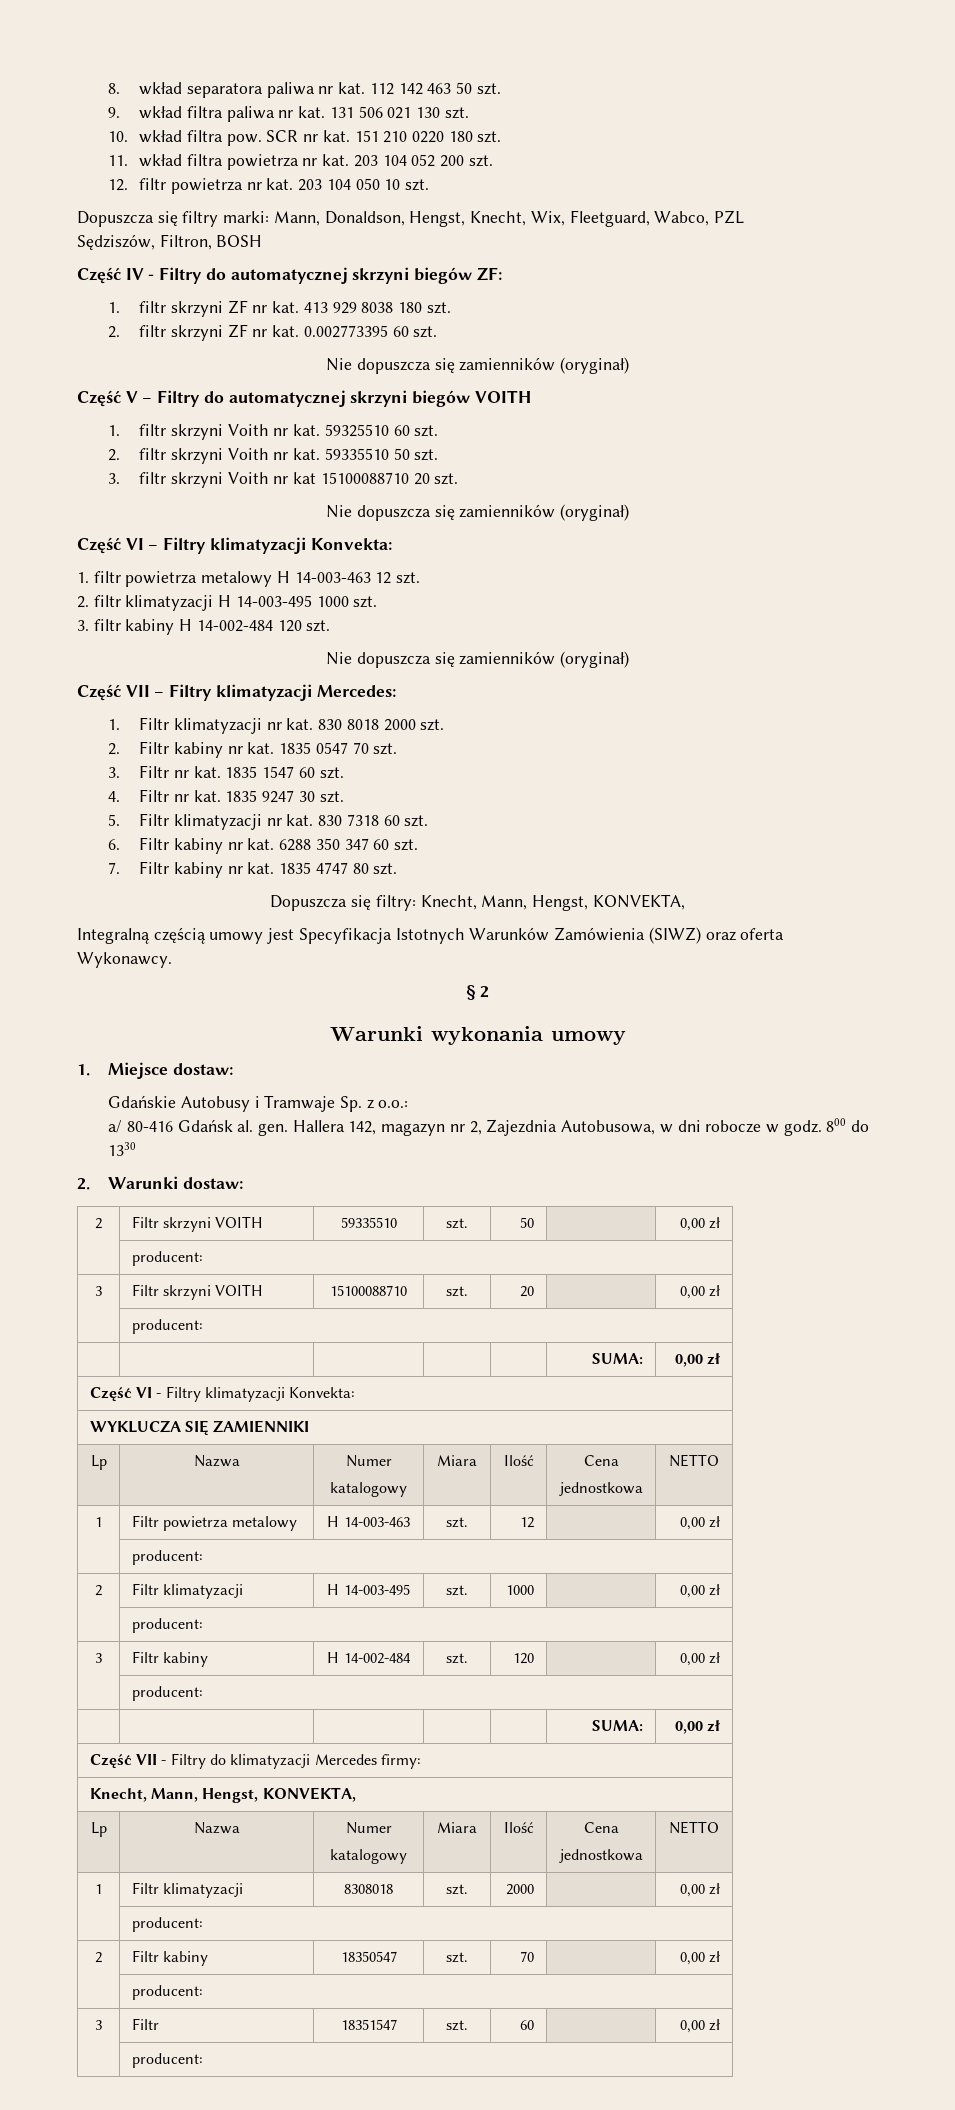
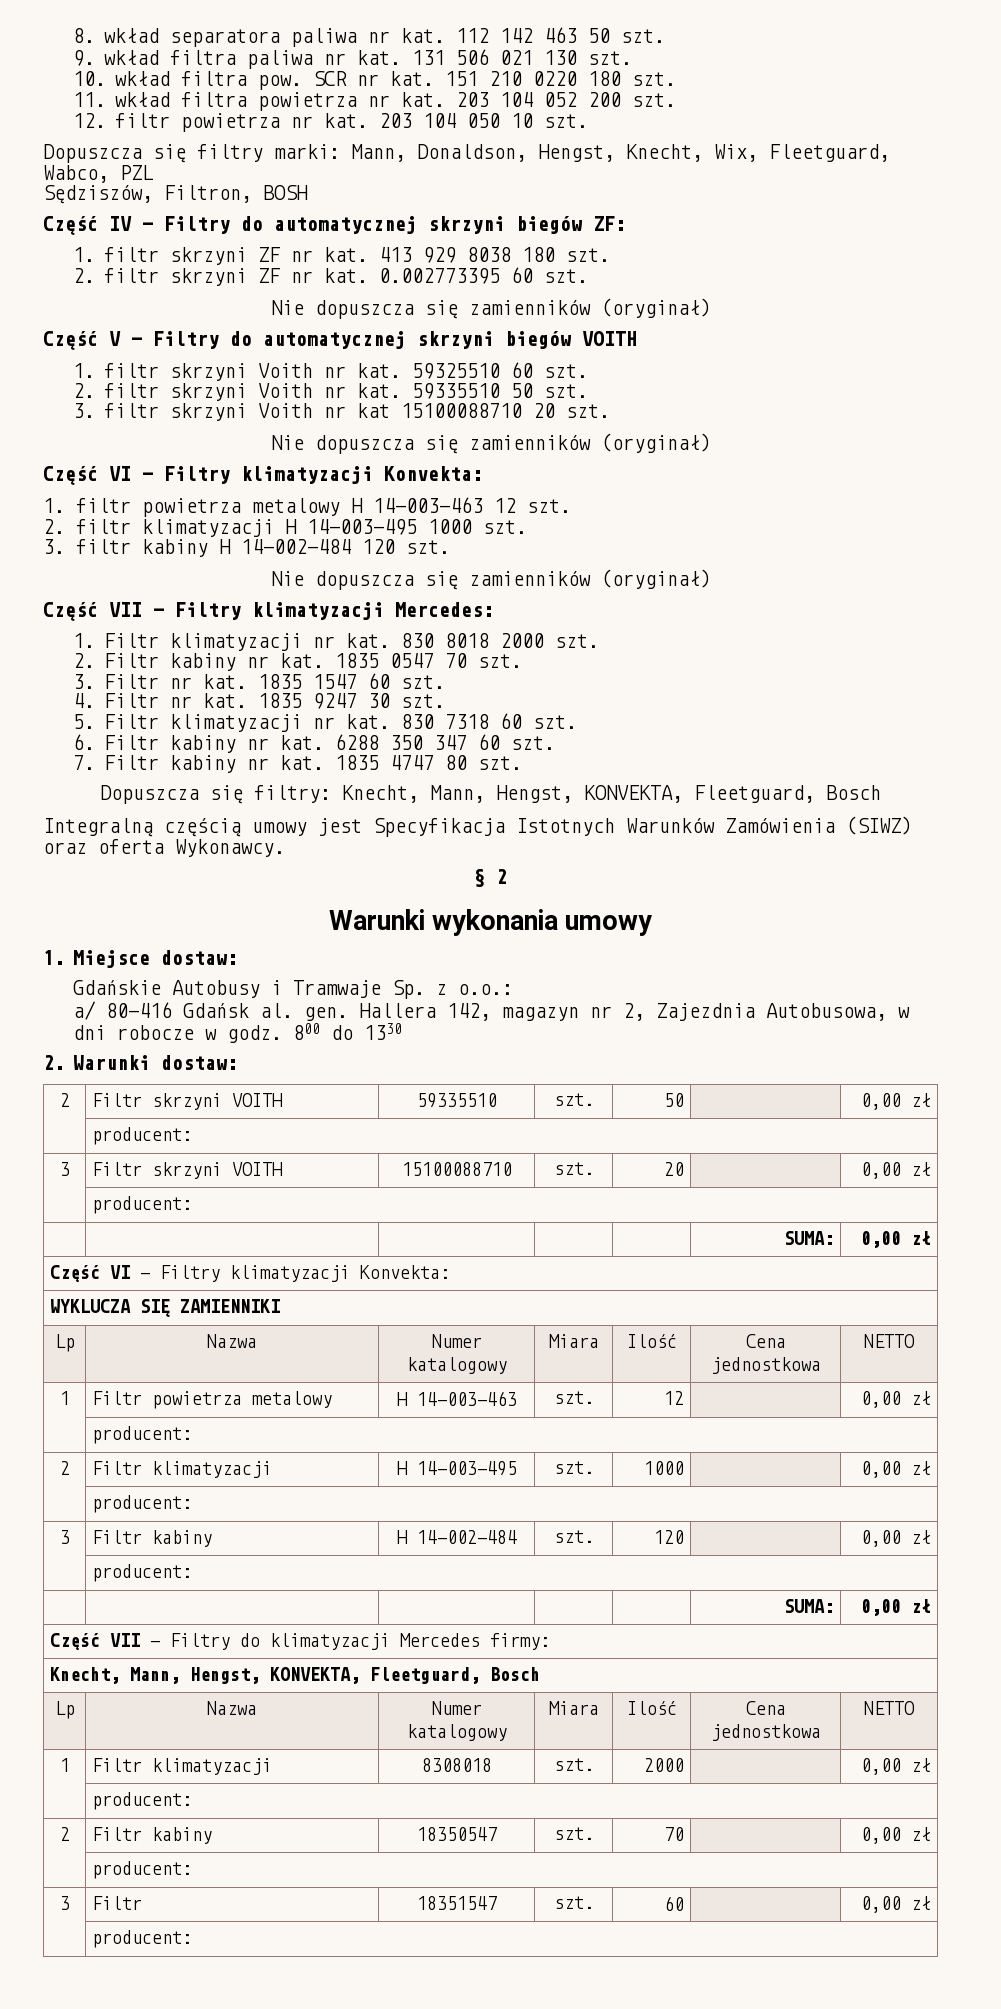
(685, 902) none -> [694,785,881,803] Fleetguard, Bosch
(356, 1794) none -> [370,1667,541,1684] Fleetguard, Bosch

